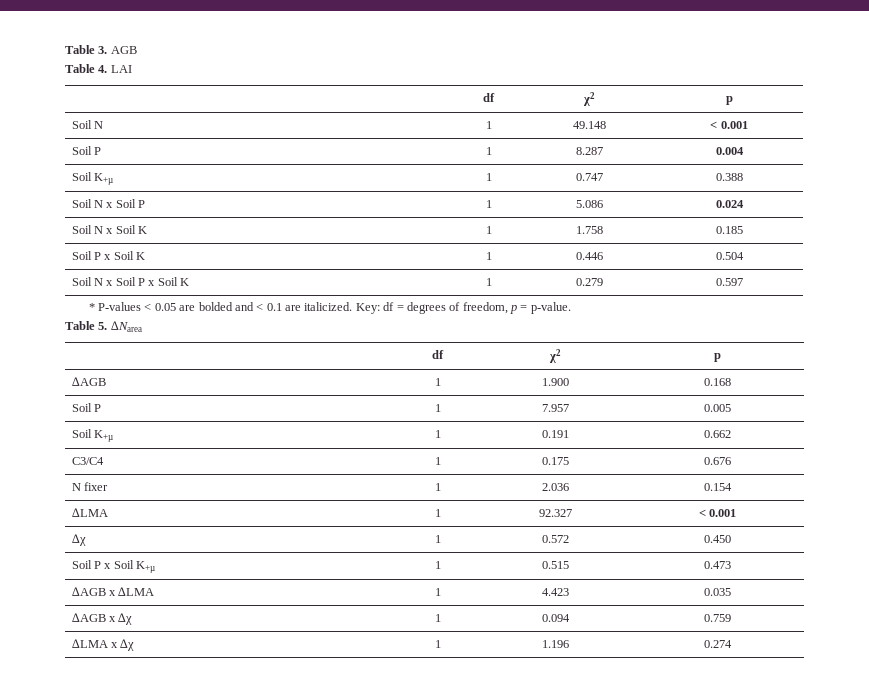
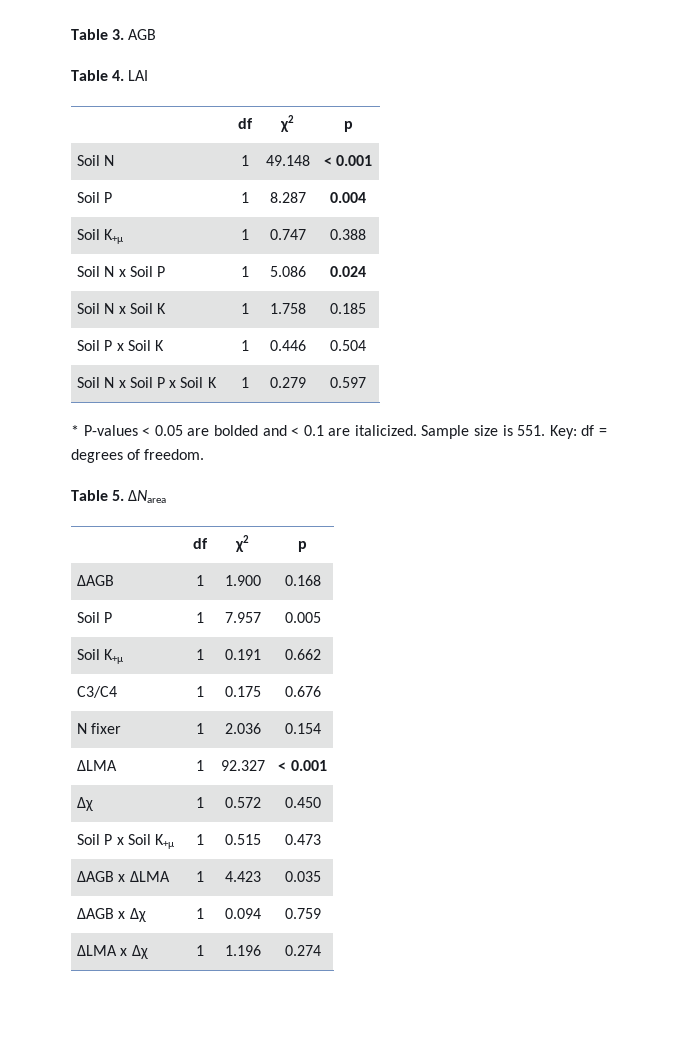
(353, 306) none -> [421,425,546,439] Sample size is 551.
[462,302,571,314] freedom, p = p-value. -> [144,449,205,460] freedom.

